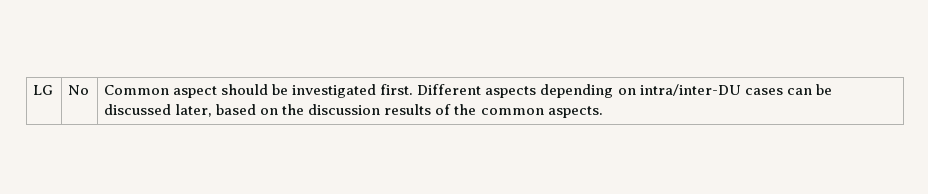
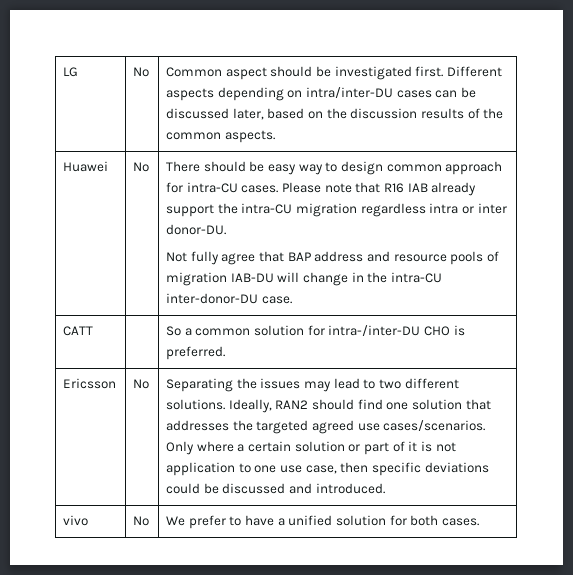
(603, 112) none -> [63,161,109,172] [133,162,150,172] [166,161,503,175] [166,182,477,196] [166,203,507,217] [166,224,227,235] [166,251,499,265] [166,272,443,286] [166,293,292,304] [63,326,94,336] [166,325,465,336] [166,346,226,360] [63,378,117,389] [133,379,150,389] [166,378,459,392] [166,399,491,413] [166,420,486,434] [166,441,456,455] [166,462,489,476] [166,483,385,494] [63,515,89,526] [133,516,150,526] [166,515,479,529] // Huawei | No | There should be easy way to design common approach for intra-CU cases. Please note that R16 IAB already support the intra-CU migration regardless intra or inter donor-DU. // Not fully agree that BAP address and resource pools of migration IAB-DU will change in the intra-CU inter-donor-DU case. // CATT | | So a common solution for intra-/inter-DU CHO is preferred. // Ericsson | No | Separating the issues may lead to two different solutions. Ideally, RAN2 should find one solution that addresses the targeted agreed use cases/scenarios. Only where a certain solution or part of it is not application to one use case, then specific deviations could be discussed and introduced. // vivo | No | We prefer to have a unified solution for both cases.

